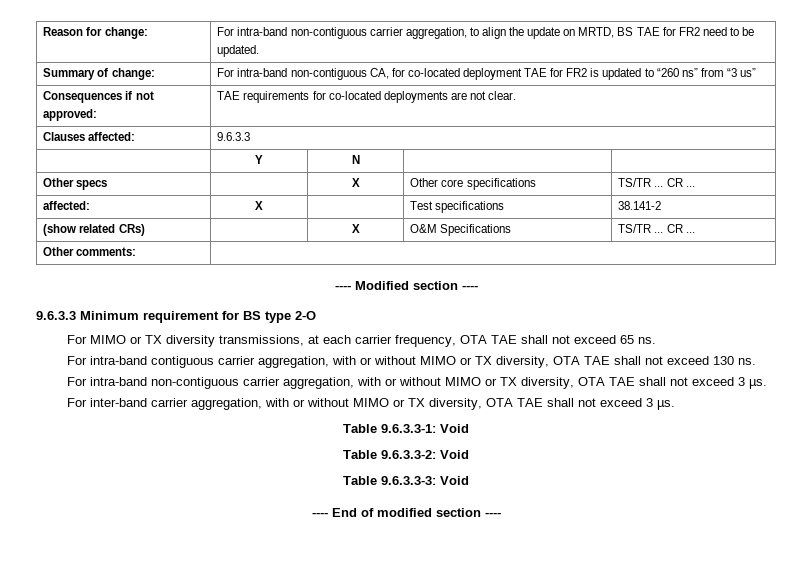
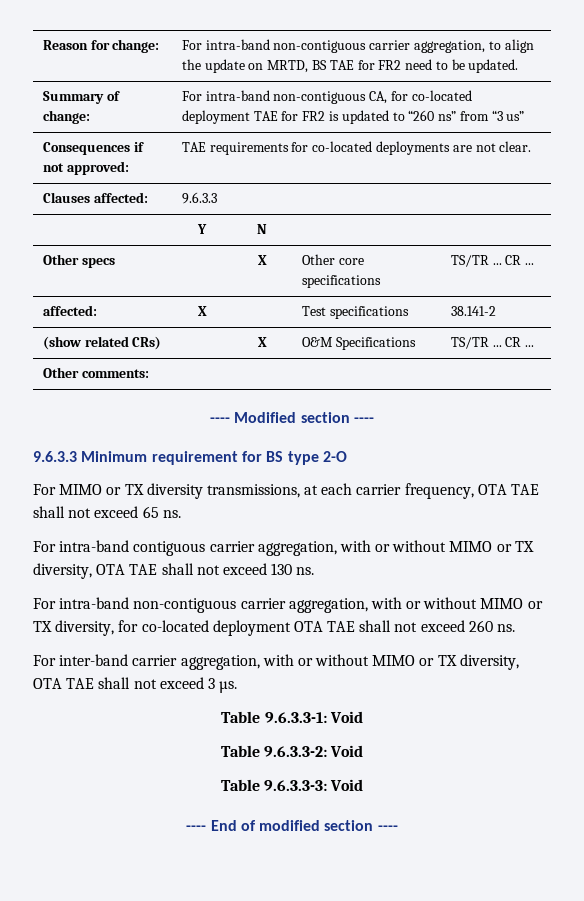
[577,377,767,389] OTA TAE shall not exceed 3 µs. -> [118,620,516,636] for co-located deployment OTA TAE shall not exceed 260 ns.

